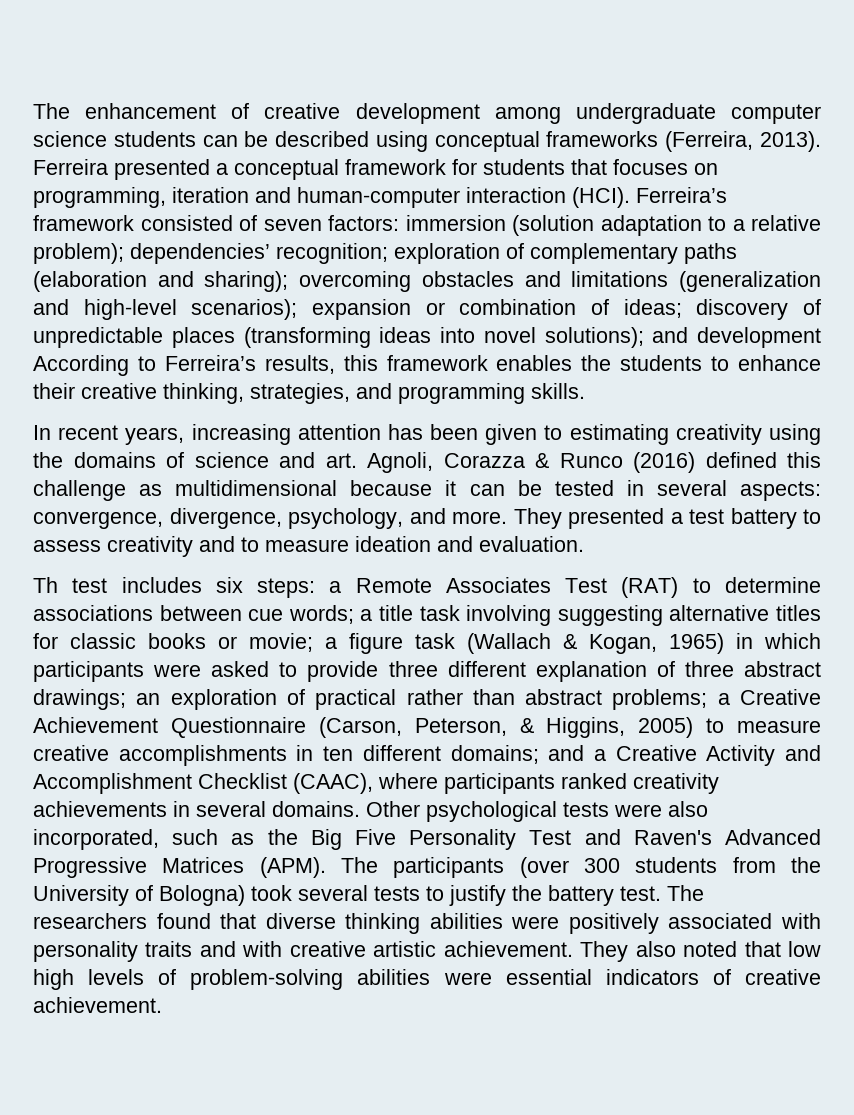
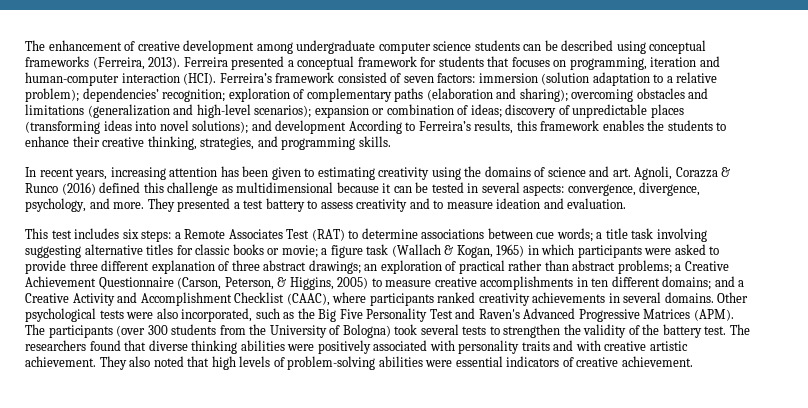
[33,577,58,593] Th -> [25,228,48,239] This
[449,885,506,906] justify -> [503,324,640,338] strengthen the validity of
[788,941,822,957] low -> (210, 361) none

